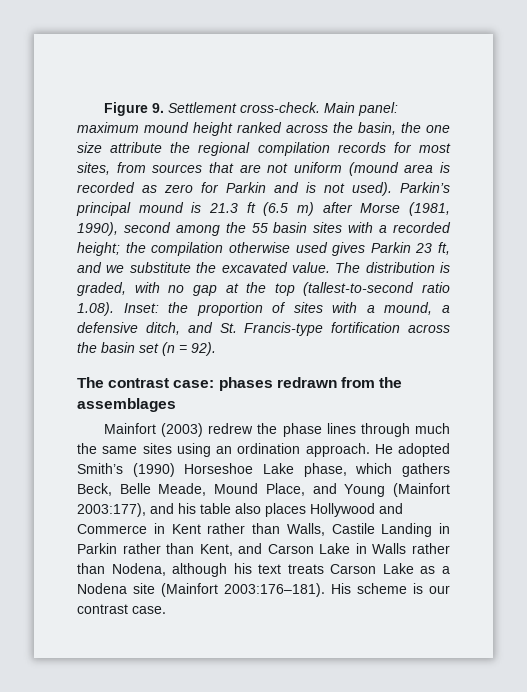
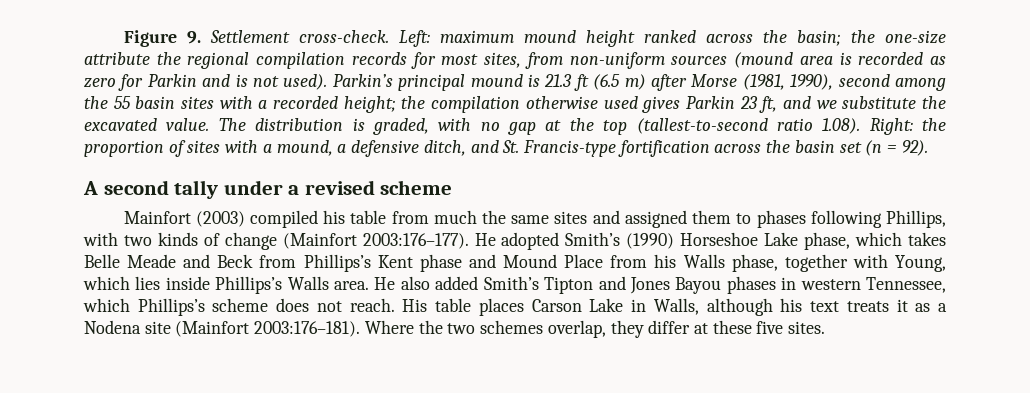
[323,102,398,116] Main panel: -> [398,30,430,47] Left:
[358,122,450,135] [77,142,102,153] basin, the one size -> [796,30,946,46] basin; the one-size
[152,162,342,173] sources that are not uniform -> [569,52,728,69] non-uniform sources
[123,303,159,313] Inset: -> [869,118,913,135] Right:
[77,377,403,391] [77,398,176,412] [103,423,450,437] [77,443,370,457] The contrast case: phases redrawn from the assemblages // Mainfort (2003) redrew the phase lines through much the same sites using an ordination approach. -> [83,180,453,199] [123,210,946,228] [83,232,469,250] A second tally under a revised scheme // Mainfort (2003) compiled his table from much the same sites and assigned them to phases following Phillips, with two kinds of change (Mainfort 2003:176–177).
[402,463,450,477] [77,483,451,497] [77,503,403,517] [77,523,450,537] [77,543,450,556] [77,563,166,576] gathers Beck, Belle Meade, Mound Place, and Young (Mainfort 2003:177), and his table also places Hollywood and Commerce in Kent rather than Walls, Castile Landing in Parkin rather than Kent, and Carson Lake in Walls rather than Nodena, -> [907,232,946,246] [84,254,947,272] [83,276,946,294] [83,298,699,316] takes Belle Meade and Beck from Phillips’s Kent phase and Mound Place from his Walls phase, together with Young, which lies inside Phillips’s Walls area. He also added Smith’s Tipton and Jones Bayou phases in western Tennessee, which Phillips’s scheme does not reach. His table places Carson Lake in Walls,
[330,563,414,574] Carson Lake -> [896,299,908,312] it
[331,583,450,594] [77,604,166,614] His scheme is our contrast case. -> [364,320,826,338] Where the two schemes overlap, they differ at these five sites.

